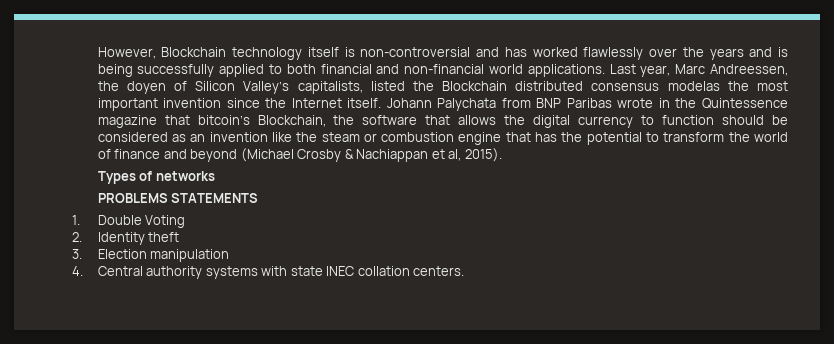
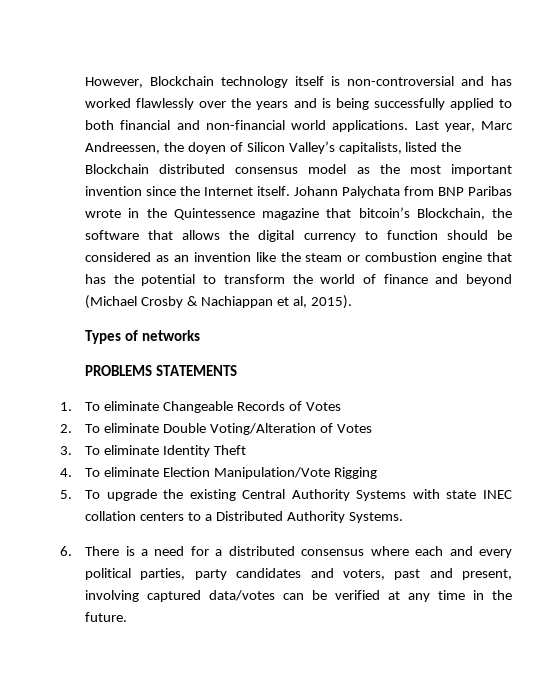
[667,81,720,91] modelas -> [308,164,370,174] model as
[97,215,186,228] [71,232,180,245] [71,249,230,262] [71,266,465,279] Double Voting // 2. Identity theft // 3. Election manipulation // 4. Central authority systems with state INEC collation centers. -> [85,401,341,413] [59,423,372,435] [59,445,246,457] [59,467,377,479] [59,489,512,501] [85,511,403,523] [59,546,512,558] [85,568,513,580] [85,590,513,602] [85,612,128,622] To eliminate Changeable Records of Votes // 2. To eliminate Double Voting/Alteration of Votes // 3. To eliminate Identity Theft // 4. To eliminate Election Manipulation/Vote Rigging // 5. To upgrade the existing Central Authority Systems with state INEC collation centers to a Distributed Authority Systems. // 6. There is a need for a distributed consensus where each and every political parties, party candidates and voters, past and present, involving captured data/votes can be verified at any time in the future.

